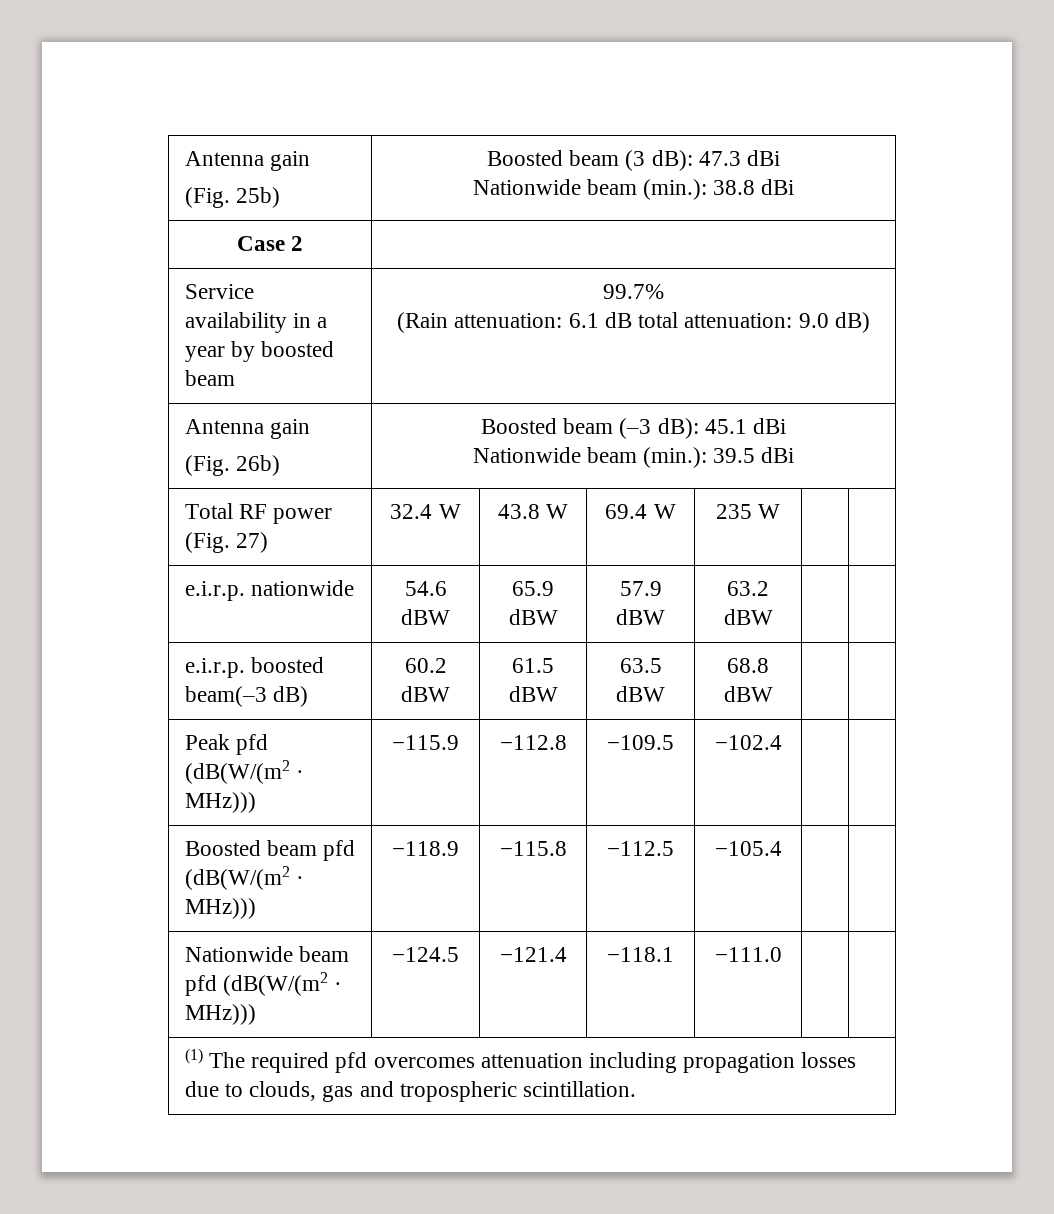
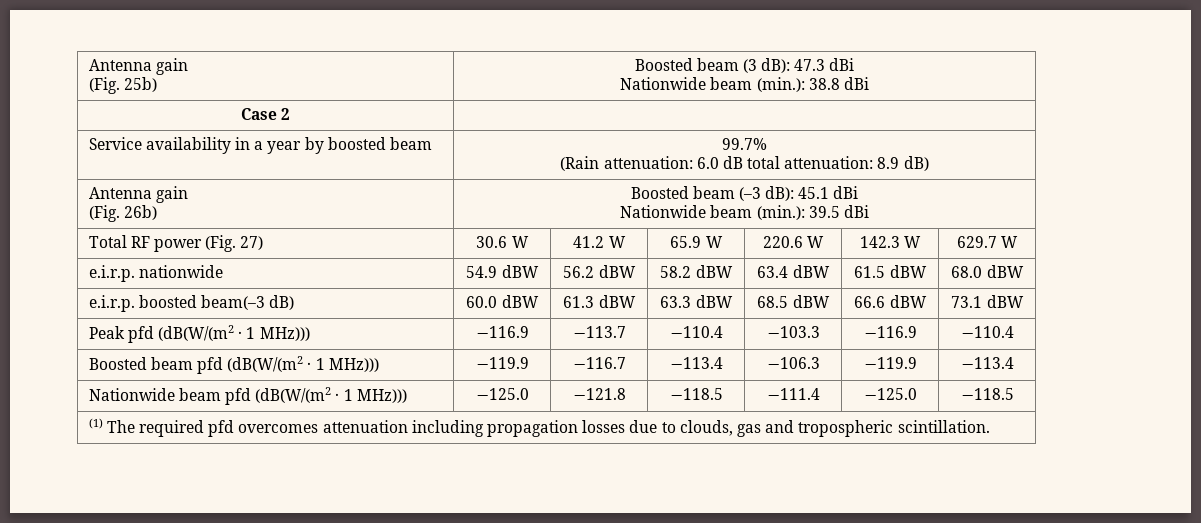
[568,313,599,328] 6.1 -> [696,157,719,169] 6.0
[798,313,829,328] 9.0 -> [877,157,900,169] 8.9
[390,504,461,519] [497,504,569,519] [605,504,676,519] [715,504,781,519] 32.4 W | 43.8 W | 69.4 W | 235 W | | -> [476,236,529,248] [573,236,626,248] [670,236,723,248] [762,236,825,248] [859,236,922,248] [956,236,1019,248] 30.6 W | 41.2 W | 65.9 W | 220.6 W | 142.3 W | 629.7 W
[404,581,447,596] [401,609,450,625] [512,581,554,596] [508,609,558,625] [619,581,662,596] [616,609,665,625] [726,581,769,596] [723,609,773,625] 54.6 dBW | 65.9 dBW | 57.9 dBW | 63.2 dBW | | -> [466,265,539,278] [563,265,636,278] [660,265,733,278] [757,265,830,278] [854,265,927,278] [951,265,1024,278] 54.9 dBW | 56.2 dBW | 58.2 dBW | 63.4 dBW | 61.5 dBW | 68.0 dBW
[404,658,447,673] [401,686,450,702] [512,658,554,673] [508,686,558,702] [619,658,662,673] [616,686,665,702] [726,658,769,673] [723,686,773,702] 60.2 dBW | 61.5 dBW | 63.5 dBW | 68.8 dBW | | -> [466,295,539,308] [563,295,636,308] [660,295,733,308] [757,295,830,308] [854,295,927,308] [951,295,1024,308] 60.0 dBW | 61.3 dBW | 63.3 dBW | 68.5 dBW | 66.6 dBW | 73.1 dBW
[184,792,256,813] [392,735,459,750] [499,735,567,750] [607,735,674,750] [714,735,782,750] MHz))) | −115.9 | −112.8 | −109.5 | −102.4 | | -> [246,327,310,341] [475,326,529,338] [572,326,626,338] [669,326,723,338] [766,326,820,338] [863,326,917,338] [960,326,1014,338] 1 MHz))) | −116.9 | −113.7 | −110.4 | −103.3 | −116.9 | −110.4
[184,898,256,919] [392,841,459,856] [499,841,567,856] [607,841,674,856] [714,841,782,856] MHz))) | −118.9 | −115.8 | −112.5 | −105.4 | | -> [315,358,379,372] [475,357,529,369] [572,357,626,369] [669,357,723,369] [766,357,820,369] [863,357,917,369] [960,357,1014,369] 1 MHz))) | −119.9 | −116.7 | −113.4 | −106.3 | −119.9 | −113.4
[184,1004,256,1025] [392,947,459,962] [499,947,567,962] [607,947,674,962] [714,947,782,962] MHz))) | −124.5 | −121.4 | −118.1 | −111.0 | | -> [343,389,407,403] [475,388,529,400] [572,388,626,400] [669,388,723,400] [766,388,820,400] [863,388,917,400] [960,388,1014,400] 1 MHz))) | −125.0 | −121.8 | −118.5 | −111.4 | −125.0 | −118.5

